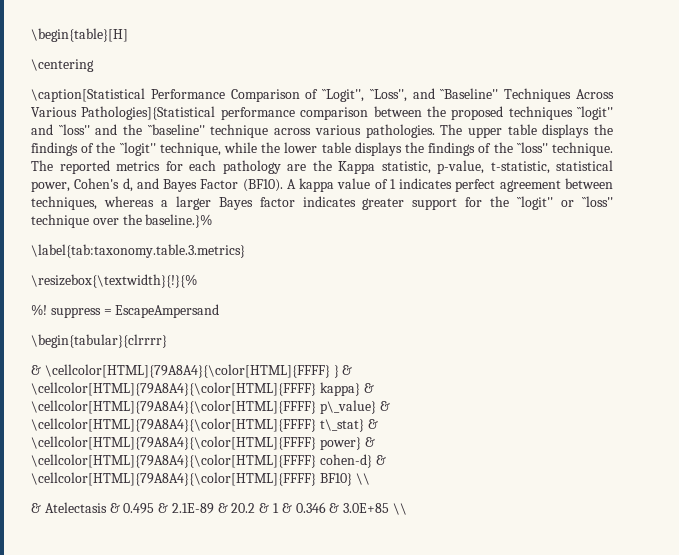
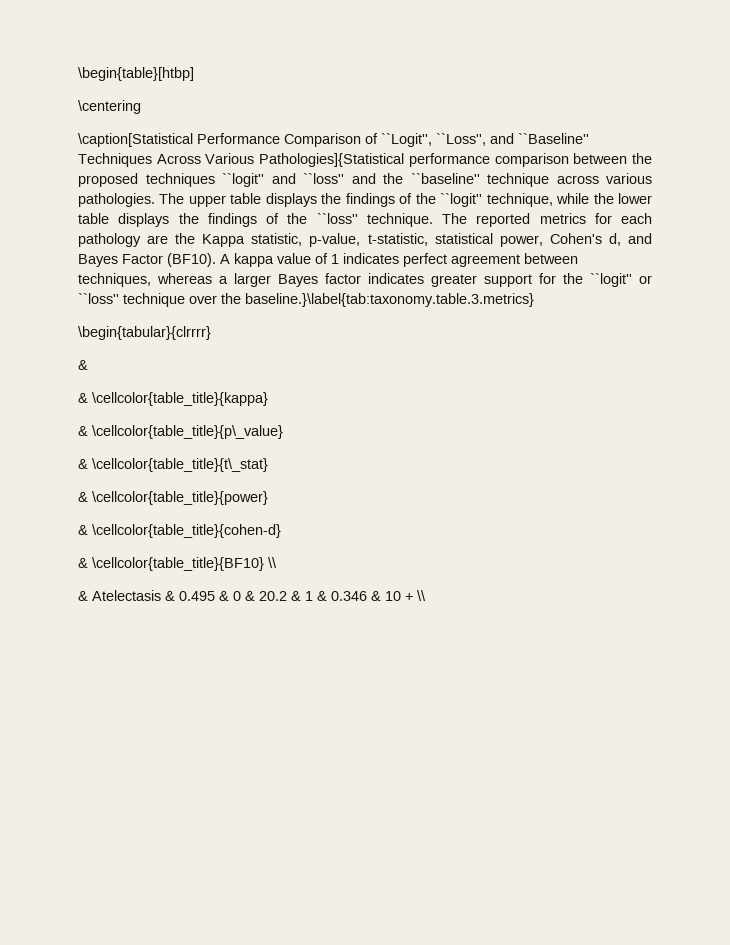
[31,28,128,42] \begin{table}[H] -> [78,67,194,81] \begin{table}[htbp]
[145,214,213,228] [31,244,245,258] [31,274,197,288] [31,304,220,318] [31,334,167,348] [31,364,353,378] [31,382,374,396] [31,400,390,414] [31,418,378,432] [31,436,375,450] [31,454,386,468] [31,472,352,486] baseline.}% // \label{tab:taxonomy.table.3.metrics} // \resizebox{\textwidth}{!}{% // %! suppress = EscapeAmpersand // \begin{tabular}{clrrrr} // & \cellcolor[HTML]{79A8A4}{\color[HTML]{FFFF} } & \cellcolor[HTML]{79A8A4}{\color[HTML]{FFFF} kappa} & \cellcolor[HTML]{79A8A4}{\color[HTML]{FFFF} p\_value} & \cellcolor[HTML]{79A8A4}{\color[HTML]{FFFF} t\_stat} & \cellcolor[HTML]{79A8A4}{\color[HTML]{FFFF} power} & \cellcolor[HTML]{79A8A4}{\color[HTML]{FFFF} cohen-d} & \cellcolor[HTML]{79A8A4}{\color[HTML]{FFFF} BF10} -> [245,293,534,307] [78,326,211,340] [78,360,88,370] [78,392,268,406] [78,425,283,439] [78,458,268,472] [78,491,268,505] [78,524,281,538] [78,557,264,571] baseline.}\label{tab:taxonomy.table.3.metrics} // \begin{tabular}{clrrrr} // & // & \cellcolor{table_title}{kappa} // & \cellcolor{table_title}{p\_value} // & \cellcolor{table_title}{t\_stat} // & \cellcolor{table_title}{power} // & \cellcolor{table_title}{cohen-d} // & \cellcolor{table_title}{BF10}
[171,503,214,514] 2.1E-89 -> [233,591,241,601] 0
[343,503,390,513] 3.0E+85 -> [385,591,413,601] 10 +

